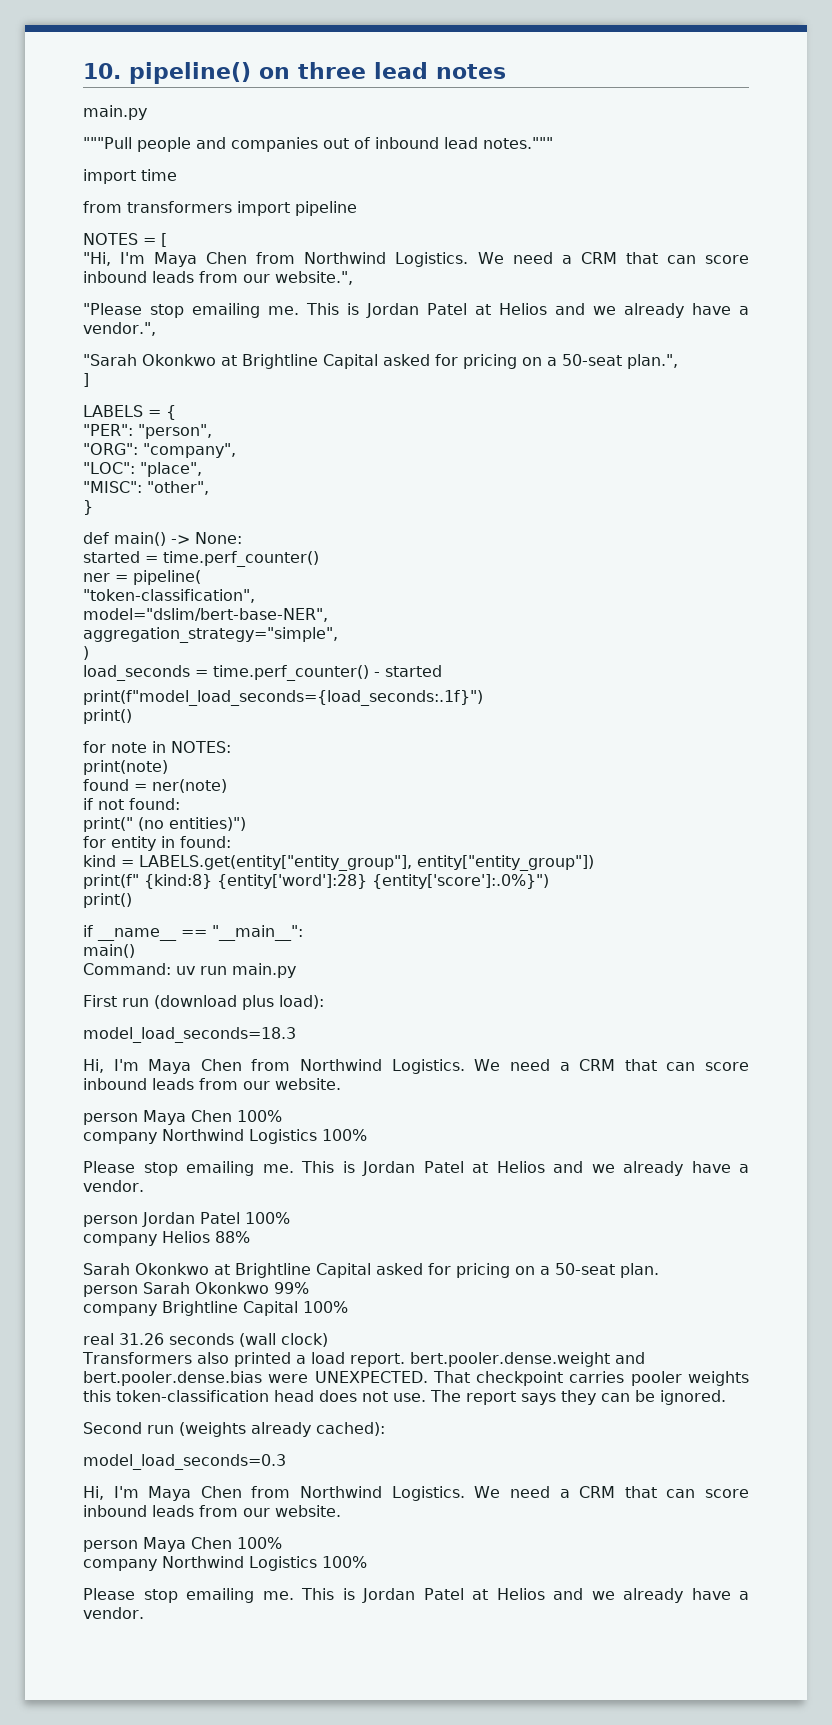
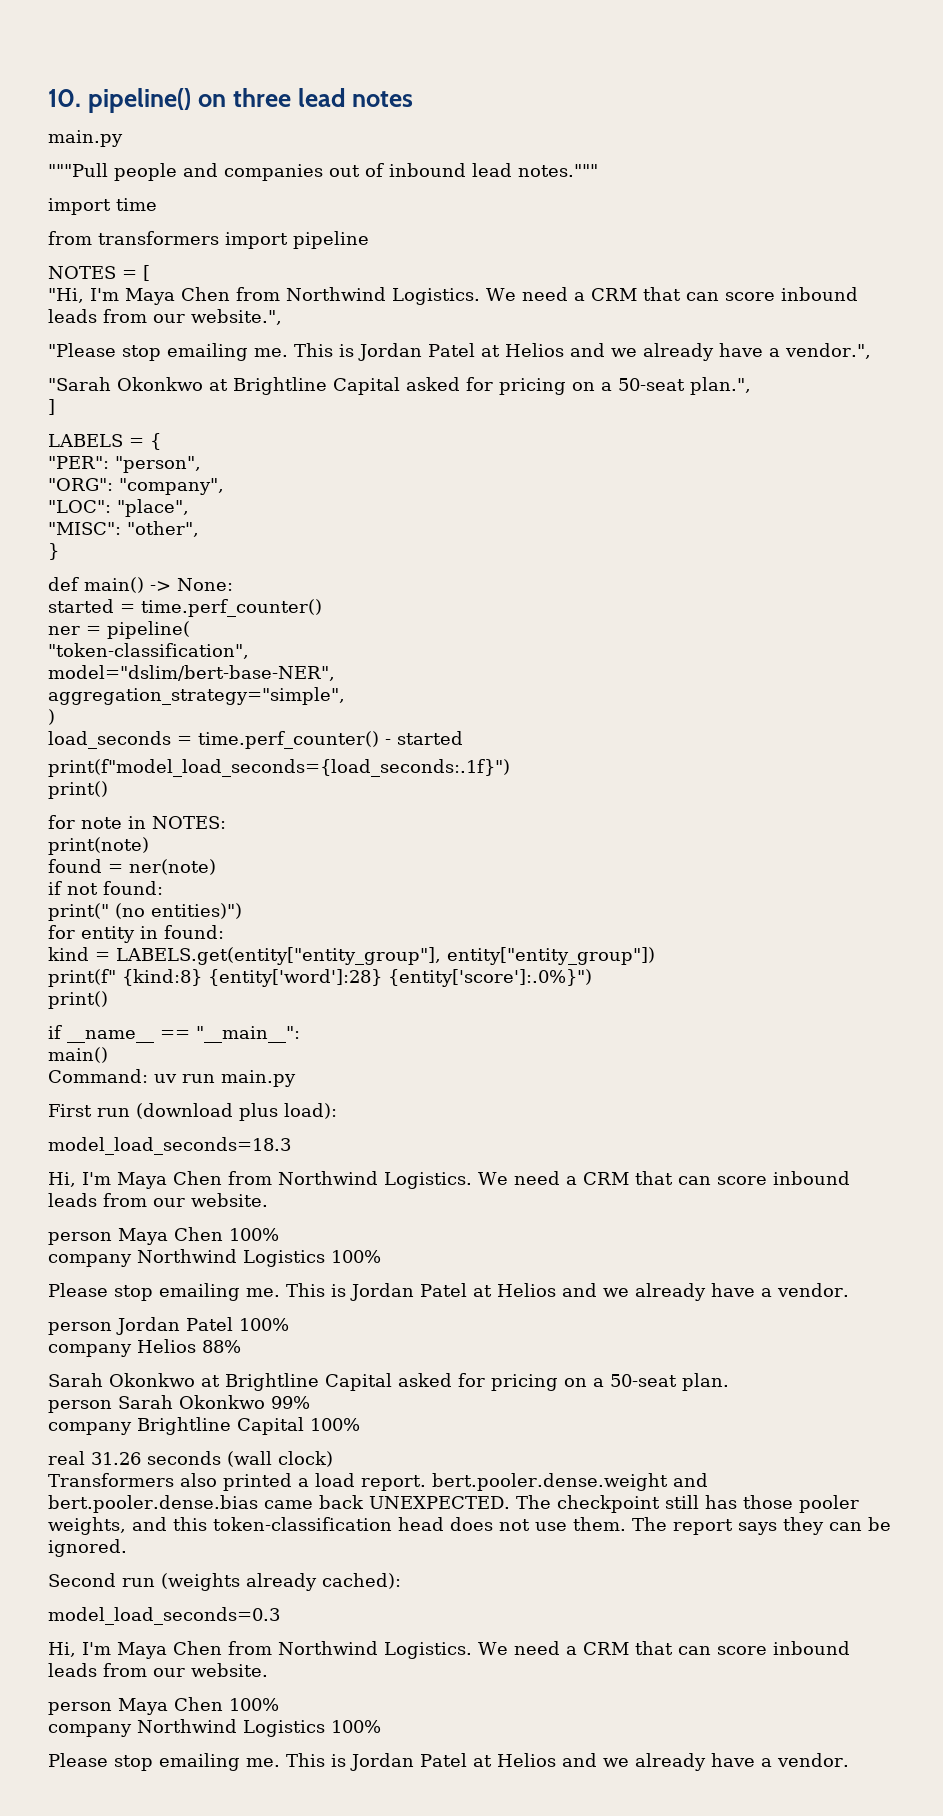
[268,1371,749,1386] were UNEXPECTED. That checkpoint carries pooler weights -> [263,1495,859,1513] [48,1517,167,1535] came back UNEXPECTED. The checkpoint still has those pooler weights, and
[393,1393,426,1402] use. -> [535,1517,626,1531] use them.

